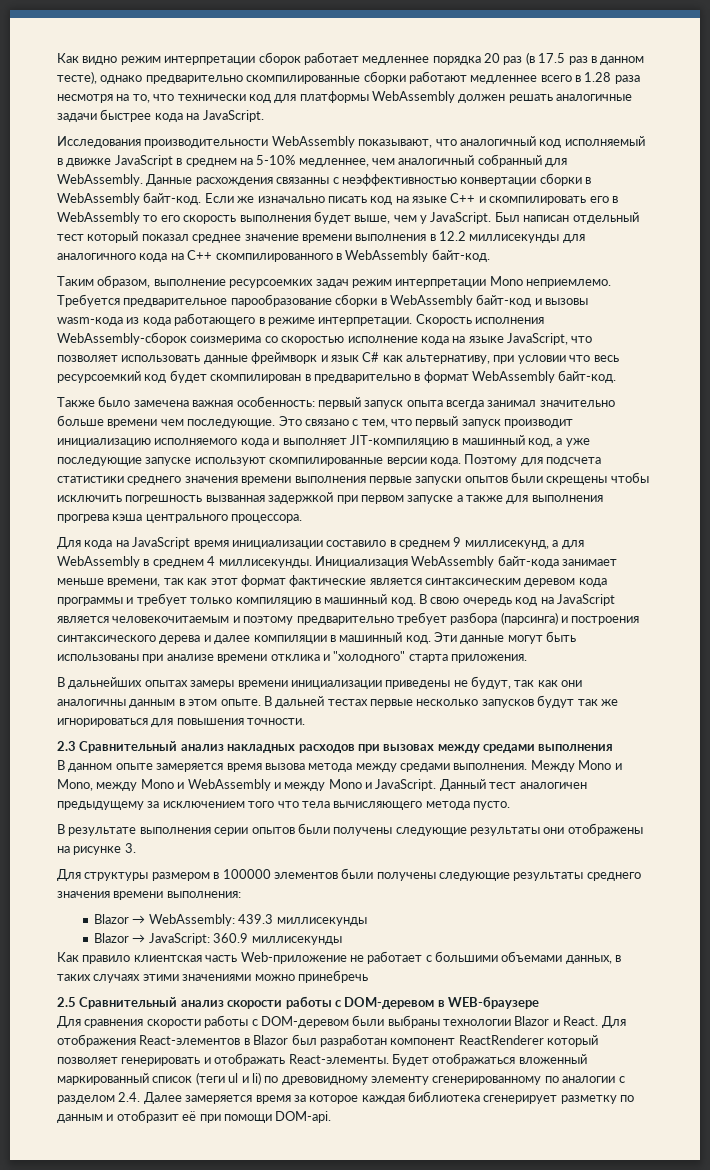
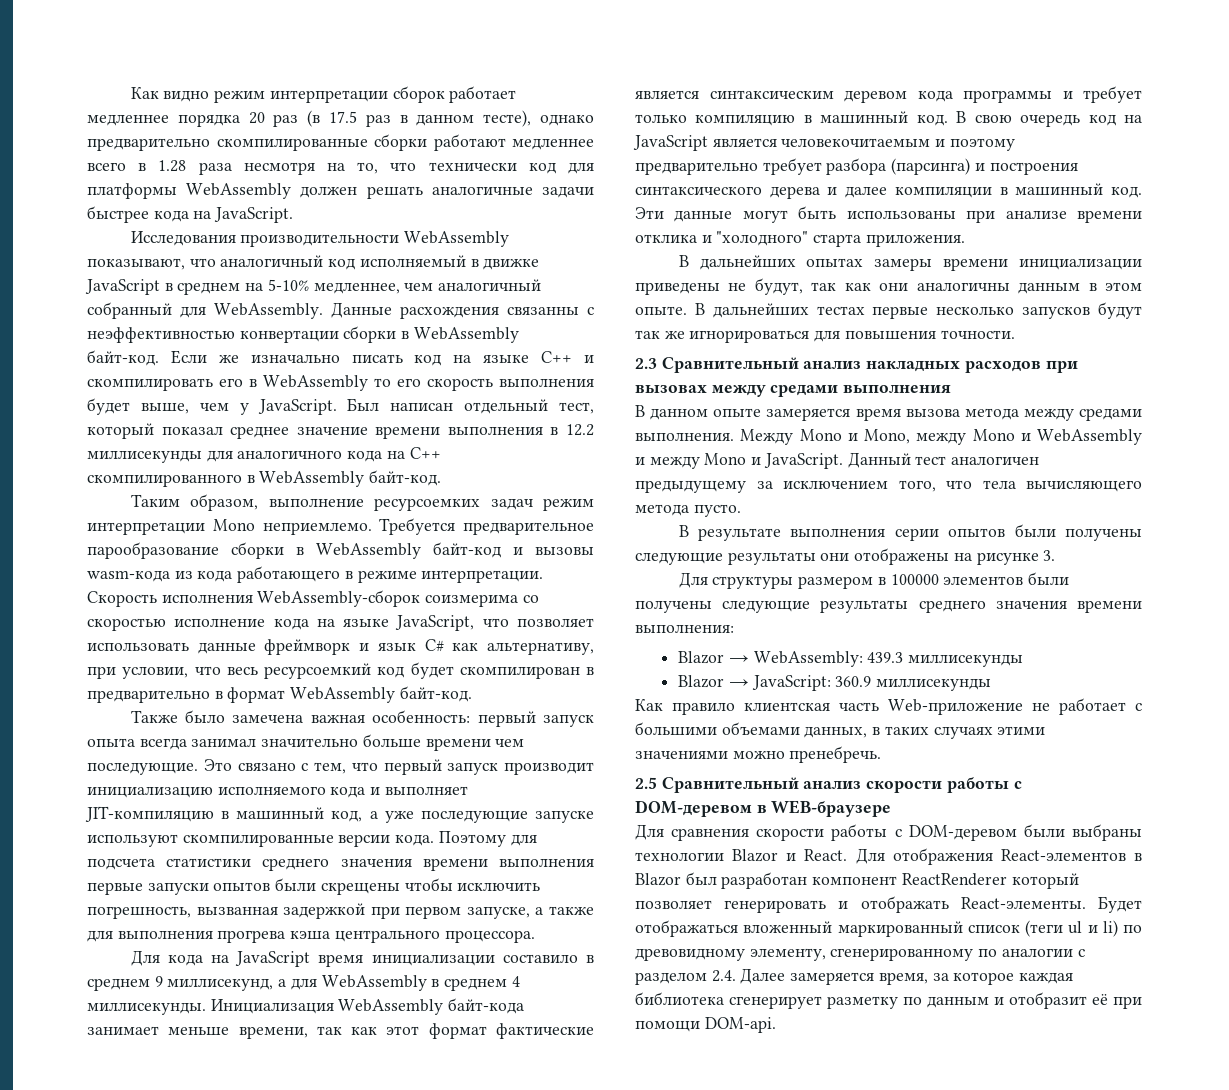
[57,234,84,241] тест -> [559,402,594,414] тест,
[517,355,566,364] условии -> [122,666,189,679] условии,
[125,495,203,504] погрешность -> [87,906,191,919] погрешность,
[407,495,454,504] запуске -> [466,907,530,919] запуске,
[275,696,325,708] дальней -> [712,303,809,318] дальнейших
[248,801,275,808] того -> [898,480,936,492] того,
[297,970,368,983] принебречь -> [789,746,882,763] пренебречь.
[371,1076,429,1085] элементу -> [749,948,826,961] элементу,
[255,1095,291,1104] время -> [878,972,928,985] время,

